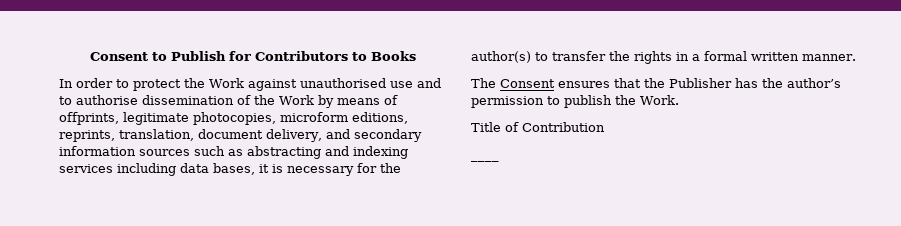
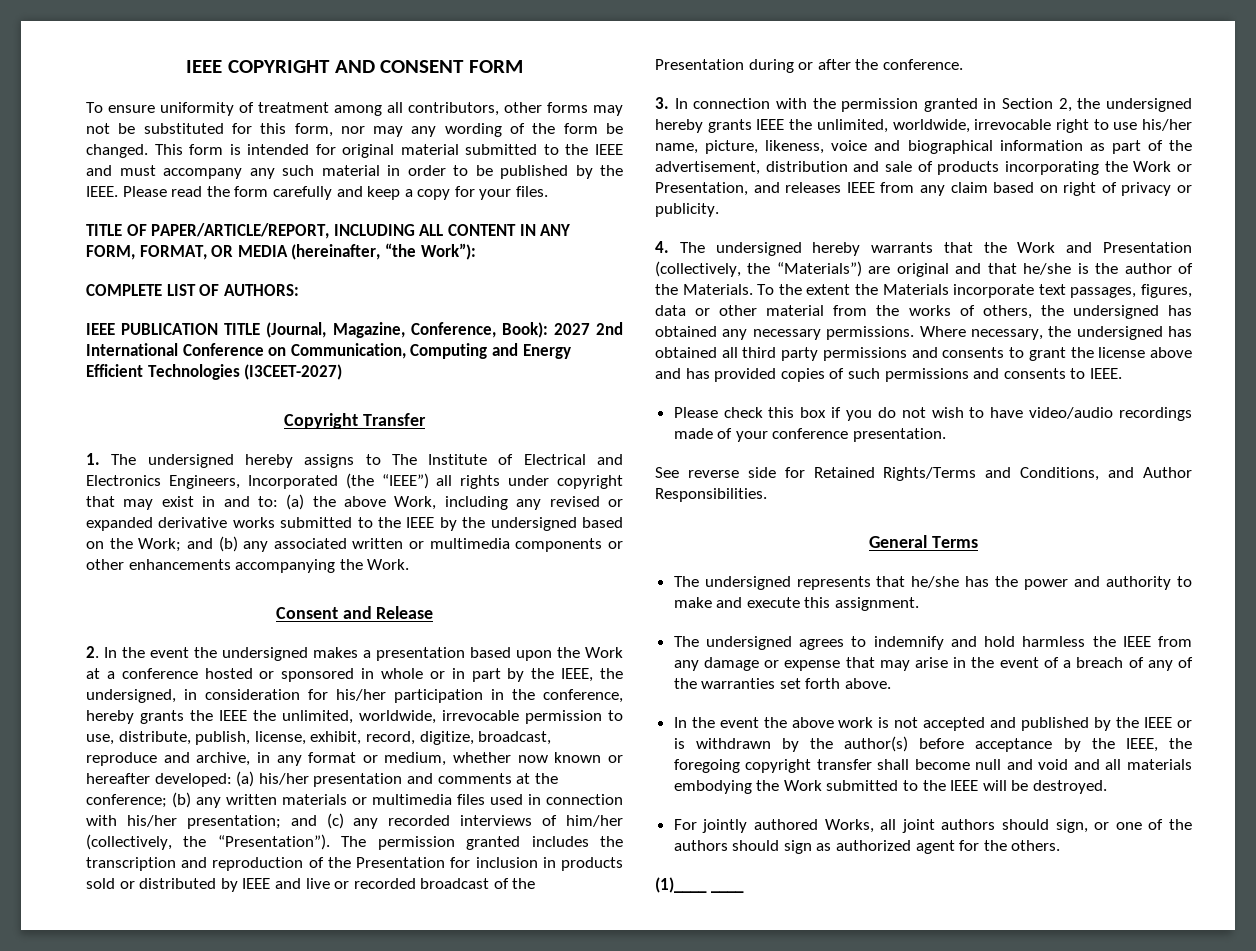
[90,51,416,61] [59,78,441,91] [59,95,398,108] [59,112,408,125] [59,129,422,142] [59,146,408,159] [59,163,401,176] [471,51,856,64] [471,78,841,88] [471,95,679,108] [471,122,605,132] Consent to Publish for Contributors to Books // In order to protect the Work against unauthorised use and to authorise dissemination of the Work by means of offprints, legitimate photocopies, microform editions, reprints, translation, document delivery, and secondary information sources such as abstracting and indexing services including data bases, it is necessary for the author(s) to transfer the rights in a formal written manner. // The Consent ensures that the Publisher has the author’s permission to publish the Work. // Title of Contribution // -> [186,60,523,73] [86,102,623,116] [86,123,624,137] [86,144,623,158] [86,165,623,179] [86,186,549,200] [86,223,571,239] [86,243,476,260] [86,284,299,296] [86,322,623,338] [86,343,571,359] [86,364,343,380] [284,413,426,429] [86,453,623,468] [86,473,623,489] [86,494,623,510] [86,517,623,531] [86,536,623,552] [86,559,410,573] [275,606,434,619] [86,646,623,661] [86,668,623,682] [86,689,623,703] [86,710,623,724] [86,731,552,745] [86,752,623,766] [86,771,558,787] [86,792,623,808] [86,813,624,829] [86,834,623,850] [86,857,623,871] [86,878,536,892] [655,59,963,73] [655,97,1192,112] [655,119,1192,133] [655,140,1192,154] [655,161,1192,175] [655,182,1192,196] [655,203,719,217] [655,241,1192,256] [655,261,1193,277] [655,284,1192,298] [655,305,1192,319] [655,326,1192,340] [655,347,1192,361] [655,368,1122,382] [673,407,1192,421] [673,428,947,442] [655,467,1192,481] [655,488,767,502] [869,535,978,548] [673,576,1192,590] [673,597,920,611] [673,636,1192,650] [673,657,1193,671] [673,678,892,689] [673,717,1192,731] [673,736,1192,752] [673,759,1192,773] [673,780,1108,794] [673,819,1192,833] [673,840,1061,854] [655,877,707,893] IEEE COPYRIGHT AND CONSENT FORM // To ensure uniformity of treatment among all contributors, other forms may not be substituted for this form, nor may any wording of the form be changed. This form is intended for original material submitted to the IEEE and must accompany any such material in order to be published by the IEEE. Please read the form carefully and keep a copy for your files. // TITLE OF PAPER/ARTICLE/REPORT, INCLUDING ALL CONTENT IN ANY FORM, FORMAT, OR MEDIA (hereinafter, “the Work”): // COMPLETE LIST OF AUTHORS: // IEEE PUBLICATION TITLE (Journal, Magazine, Conference, Book): 2027 2nd International Conference on Communication, Computing and Energy Efficient Technologies (I3CEET-2027) // Copyright Transfer // 1. The undersigned hereby assigns to The Institute of Electrical and Electronics Engineers, Incorporated (the “IEEE”) all rights under copyright that may exist in and to: (a) the above Work, including any revised or expanded derivative works submitted to the IEEE by the undersigned based on the Work; and (b) any associated written or multimedia components or other enhancements accompanying the Work. // Consent and Release // 2. In the event the undersigned makes a presentation based upon the Work at a conference hosted or sponsored in whole or in part by the IEEE, the undersigned, in consideration for his/her participation in the conference, hereby grants the IEEE the unlimited, worldwide, irrevocable permission to use, distribute, publish, license, exhibit, record, digitize, broadcast, reproduce and archive, in any format or medium, whether now known or hereafter developed: (a) his/her presentation and comments at the conference; (b) any written materials or multimedia files used in connection with his/her presentation; and (c) any recorded interviews of him/her (collectively, the “Presentation”). The permission granted includes the transcription and reproduction of the Presentation for inclusion in products sold or distributed by IEEE and live or recorded broadcast of the Presentation during or after the conference. // 3. In connection with the permission granted in Section 2, the undersigned hereby grants IEEE the unlimited, worldwide, irrevocable right to use his/her name, picture, likeness, voice and biographical information as part of the advertisement, distribution and sale of products incorporating the Work or Presentation, and releases IEEE from any claim based on right of privacy or publicity. // 4. The undersigned hereby warrants that the Work and Presentation (collectively, the “Materials”) are original and that he/she is the author of the Materials. To the extent the Materials incorporate text passages, figures, data or other material from the works of others, the undersigned has obtained any necessary permissions. Where necessary, the undersigned has obtained all third party permissions and consents to grant the license above and has provided copies of such permissions and consents to IEEE. // Please check this box if you do not wish to have video/audio recordings made of your conference presentation. // See reverse side for Retained Rights/Terms and Conditions, and Author Responsibilities. // General Terms // The undersigned represents that he/she has the power and authority to make and execute this assignment. // The undersigned agrees to indemnify and hold harmless the IEEE from any damage or expense that may arise in the event of a breach of any of the warranties set forth above. // In the event the above work is not accepted and published by the IEEE or is withdrawn by the author(s) before acceptance by the IEEE, the foregoing copyright transfer shall become null and void and all materials embodying the Work submitted to the IEEE will be destroyed. // For jointly authored Works, all joint authors should sign, or one of the authors should sign as authorized agent for the others. // (1)____

